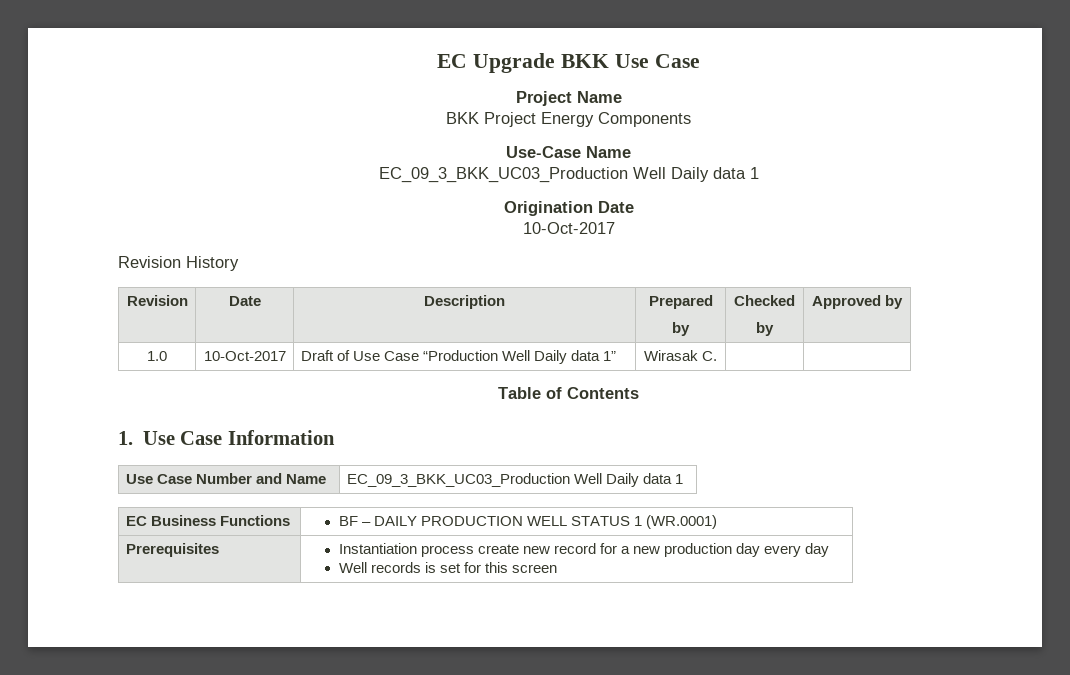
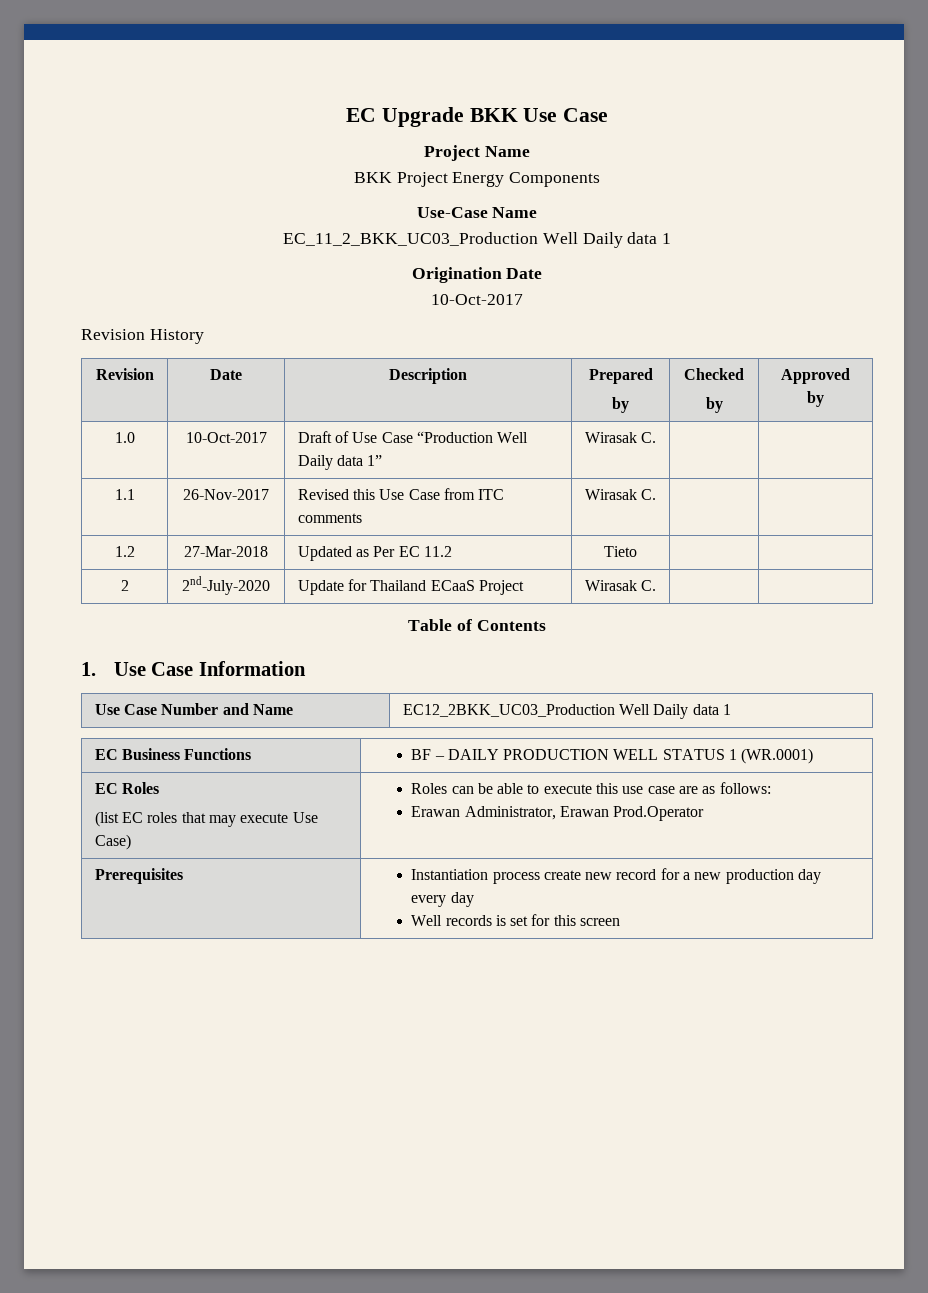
[378,167,628,183] EC_09_3_BKK_UC03_Production -> [283,232,539,246] EC_11_2_BKK_UC03_Production
(718, 356) none -> [114,489,135,500] [183,489,269,500] [297,488,505,500] [297,513,362,523] [584,489,657,500] [114,546,135,557] [184,546,268,557] [297,546,453,561] [604,546,637,557] [120,580,129,591] [182,576,270,595] [297,579,525,595] [584,580,657,591] // 1.1 | 26-Nov-2017 | Revised this Use Case from ITC comments | Wirasak C. | | // 1.2 | 27-Mar-2018 | Updated as Per EC 11.2 | Tieto | | // 2 | 2nd-July-2020 | Update for Thailand ECaaS Project | Wirasak C. | |
[346,473,570,487] EC_09_3_BKK_UC03_Production -> [402,704,615,717] EC12_2BKK_UC03_Production
(718, 522) none -> [94,782,160,794] [94,811,318,827] [94,834,131,850] [411,782,771,794] [411,806,705,821] // EC Roles // (list EC roles that may execute Use Case) | Roles can be able to execute this use case are as follows: // Erawan Administrator, Erawan Prod.Operator

